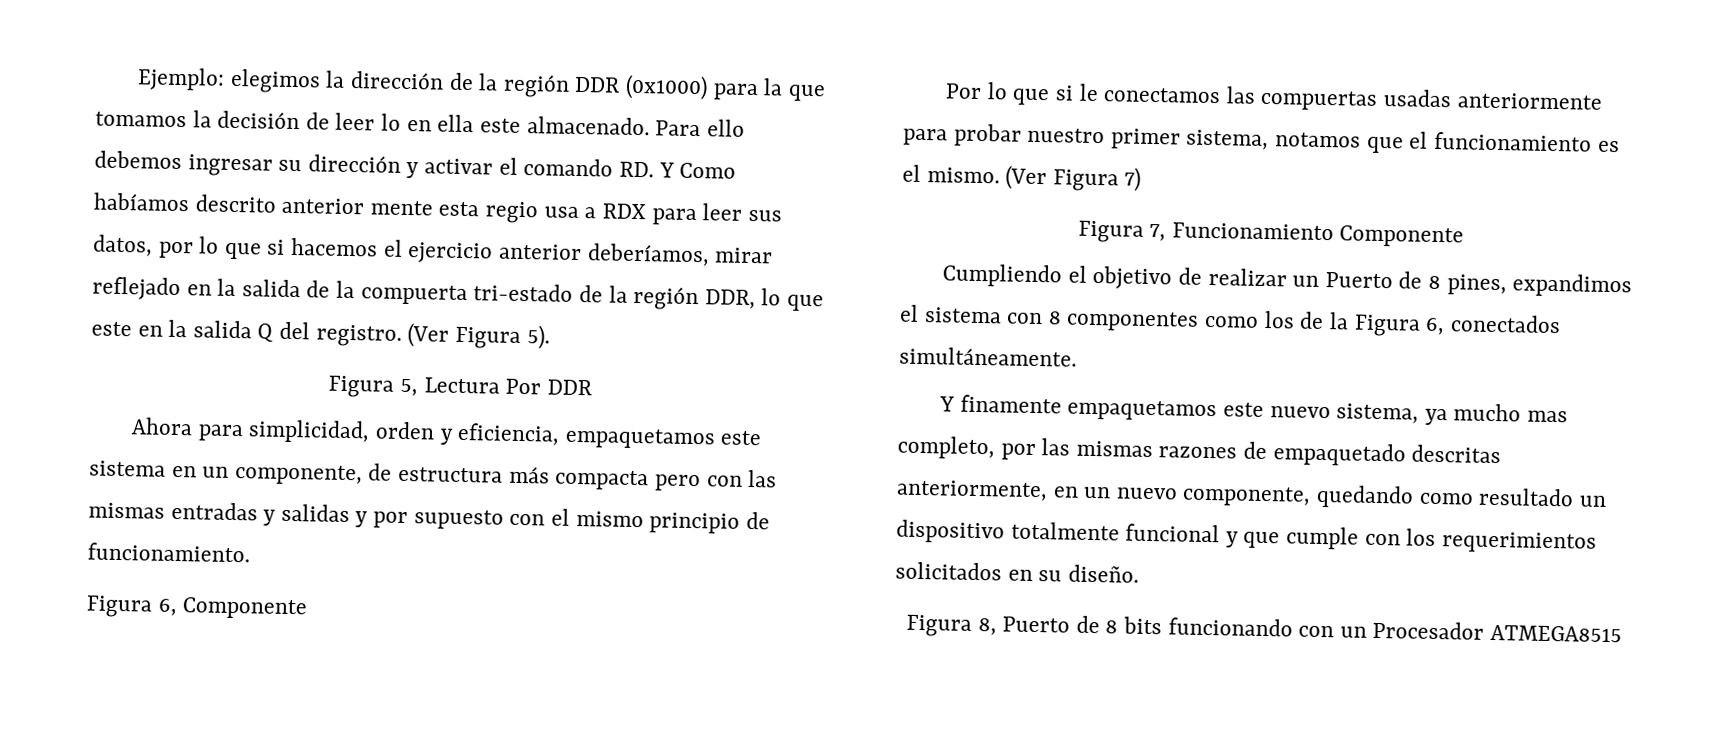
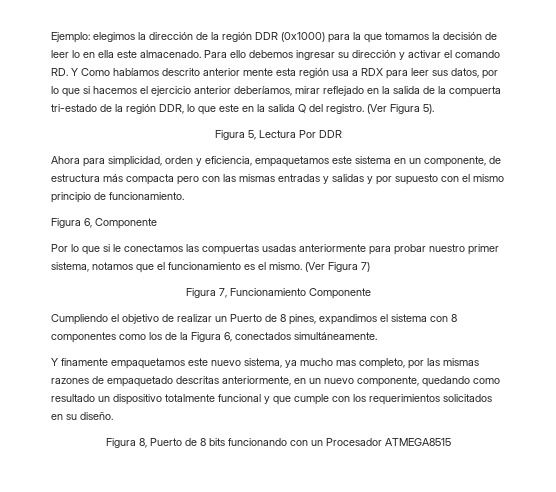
[485,201,539,224] regio -> [299,68,329,78] región

